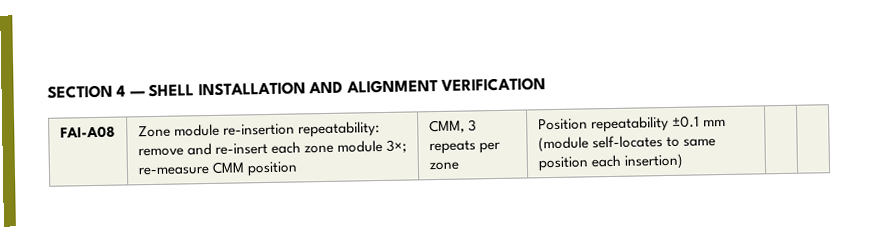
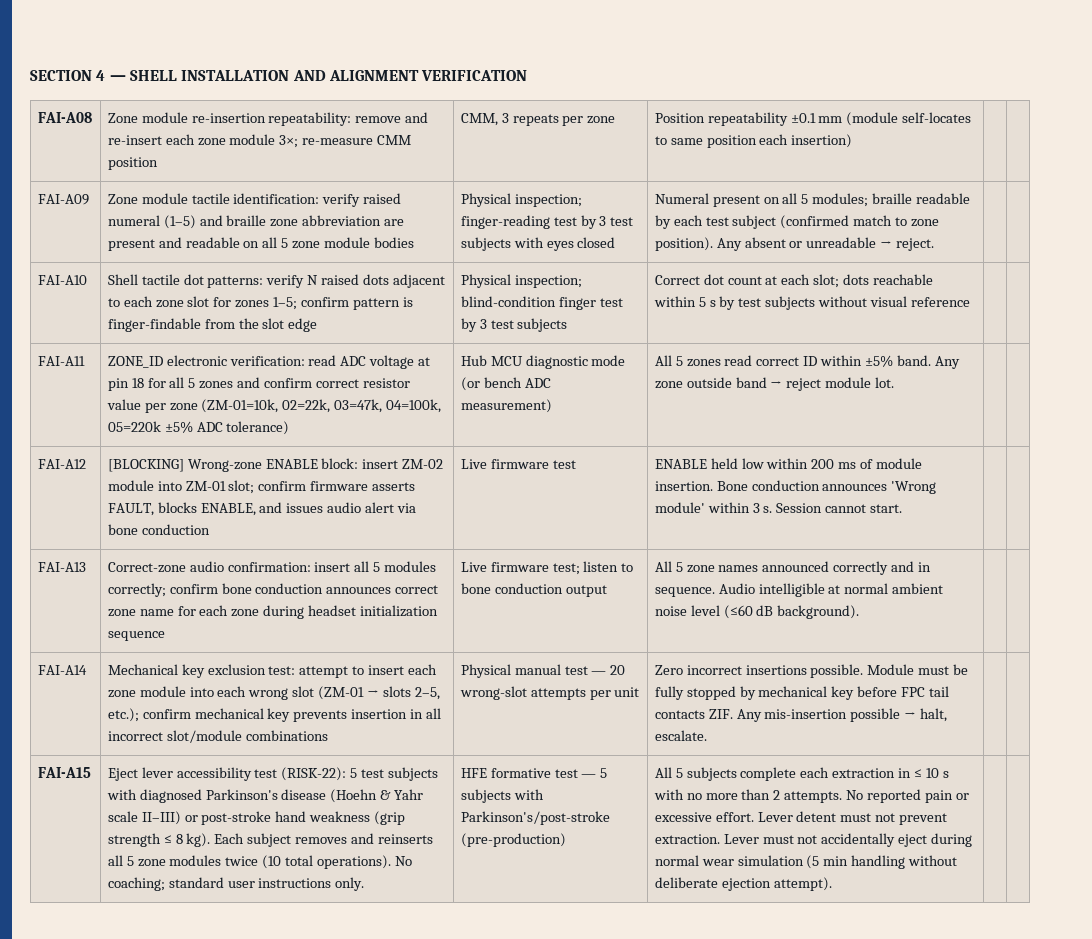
(684, 161) none -> [37,194,89,205] [107,193,402,207] [107,215,405,229] [107,237,414,251] [460,193,582,207] [460,215,634,229] [460,237,616,251] [654,193,971,207] [654,215,940,229] [654,237,935,251] [37,275,87,285] [107,274,445,288] [107,296,413,310] [107,318,318,332] [460,274,582,288] [460,296,623,310] [460,318,568,332] [654,274,934,288] [653,296,970,310] [37,356,85,366] [107,355,431,369] [107,377,410,391] [106,399,442,413] [107,421,290,435] [460,355,626,369] [460,377,551,391] [460,399,552,413] [654,355,960,369] [654,377,895,391] [37,459,86,469] [107,458,444,472] [107,480,416,494] [107,502,417,516] [107,524,210,535] [460,459,576,469] [654,458,923,469] [654,480,937,494] [654,502,903,513] [37,562,86,572] [107,561,437,573] [107,583,439,597] [107,605,439,619] [107,631,165,641] [460,561,634,575] [460,583,607,597] [654,561,932,575] [654,583,944,597] [654,605,860,619] [37,665,87,675] [107,664,438,678] [107,686,440,700] [107,708,442,722] [107,730,328,743] [460,664,626,678] [459,686,640,700] [654,664,969,678] [654,686,950,700] [654,708,948,722] [654,730,707,741] [37,767,91,778] [107,767,439,781] [106,789,424,803] [107,811,406,825] [107,833,433,847] [107,855,412,869] [107,877,365,891] [460,768,608,778] [460,789,544,803] [460,811,610,825] [460,833,566,847] [654,767,949,781] [653,789,969,803] [654,811,948,825] [654,833,973,847] [654,855,958,869] [654,877,832,891] // FAI-A09 | Zone module tactile identification: verify raised numeral (1–5) and braille zone abbreviation are present and readable on all 5 zone module bodies | Physical inspection; finger-reading test by 3 test subjects with eyes closed | Numeral present on all 5 modules; braille readable by each test subject (confirmed match to zone position). Any absent or unreadable → reject. | | // FAI-A10 | Shell tactile dot patterns: verify N raised dots adjacent to each zone slot for zones 1–5; confirm pattern is finger-findable from the slot edge | Physical inspection; blind-condition finger test by 3 test subjects | Correct dot count at each slot; dots reachable within 5 s by test subjects without visual reference | | // FAI-A11 | ZONE_ID electronic verification: read ADC voltage at pin 18 for all 5 zones and confirm correct resistor value per zone (ZM-01=10k, 02=22k, 03=47k, 04=100k, 05=220k ±5% ADC tolerance) | Hub MCU diagnostic mode (or bench ADC measurement) | All 5 zones read correct ID within ±5% band. Any zone outside band → reject module lot. | | // FAI-A12 | [BLOCKING] Wrong-zone ENABLE block: insert ZM-02 module into ZM-01 slot; confirm firmware asserts FAULT, blocks ENABLE, and issues audio alert via bone conduction | Live firmware test | ENABLE held low within 200 ms of module insertion. Bone conduction announces 'Wrong module' within 3 s. Session cannot start. | | // FAI-A13 | Correct-zone audio confirmation: insert all 5 modules correctly; confirm bone conduction announces correct zone name for each zone during headset initialization sequence | Live firmware test; listen to bone conduction output | All 5 zone names announced correctly and in sequence. Audio intelligible at normal ambient noise level (≤60 dB background). | | // FAI-A14 | Mechanical key exclusion test: attempt to insert each zone module into each wrong slot (ZM-01 → slots 2–5, etc.); confirm mechanical key prevents insertion in all incorrect slot/module combinations | Physical manual test — 20 wrong-slot attempts per unit | Zero incorrect insertions possible. Module must be fully stopped by mechanical key before FPC tail contacts ZIF. Any mis-insertion possible → halt, escalate. | | // FAI-A15 | Eject lever accessibility test (RISK-22): 5 test subjects with diagnosed Parkinson's disease (Hoehn & Yahr scale II–III) or post-stroke hand weakness (grip strength ≤ 8 kg). Each subject removes and reinserts all 5 zone modules twice (10 total operations). No coaching; standard user instructions only. | HFE formative test — 5 subjects with Parkinson's/post-stroke (pre-production) | All 5 subjects complete each extraction in ≤ 10 s with no more than 2 attempts. No reported pain or excessive effort. Lever detent must not prevent extraction. Lever must not accidentally eject during normal wear simulation (5 min handling without deliberate ejection attempt). | |

